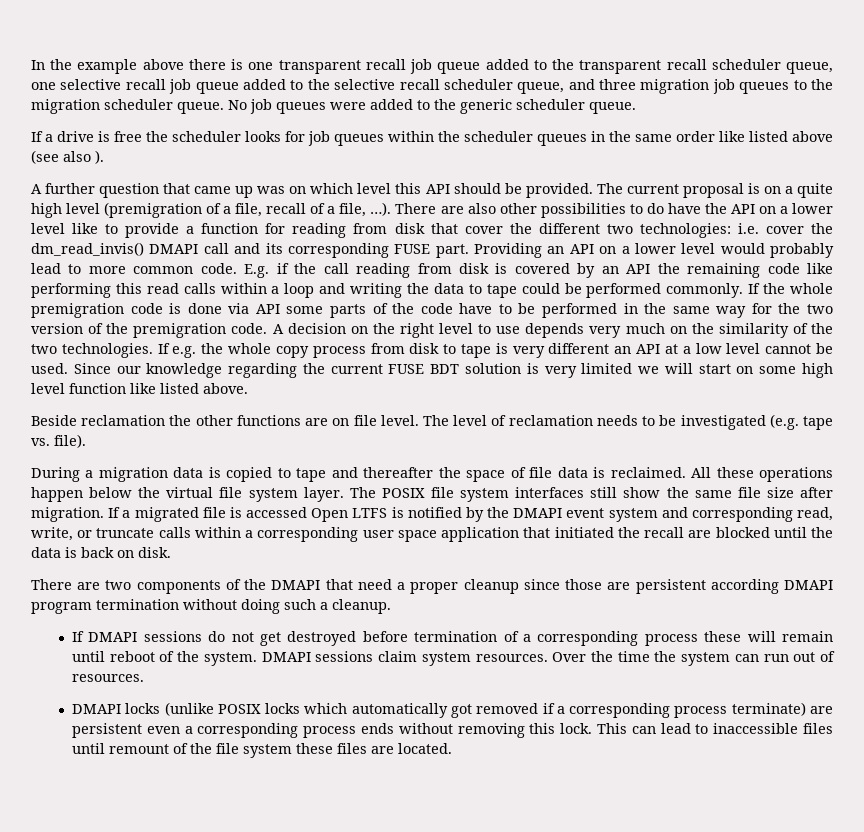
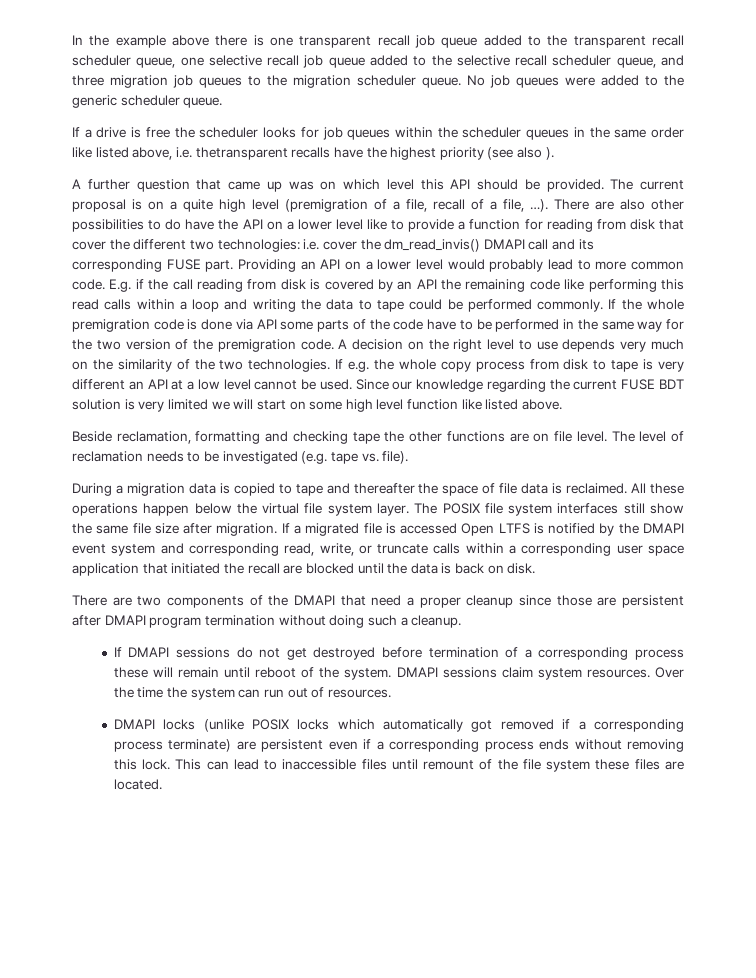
[792,131,833,142] above -> [132,147,484,160] above, i.e. thetransparent recalls have the highest priority
[81,415,166,426] reclamation -> [116,431,380,444] reclamation, formatting and checking tape
[710,579,779,594] according -> [72,615,101,626] after
(180, 730) none -> [363,739,372,749] if

